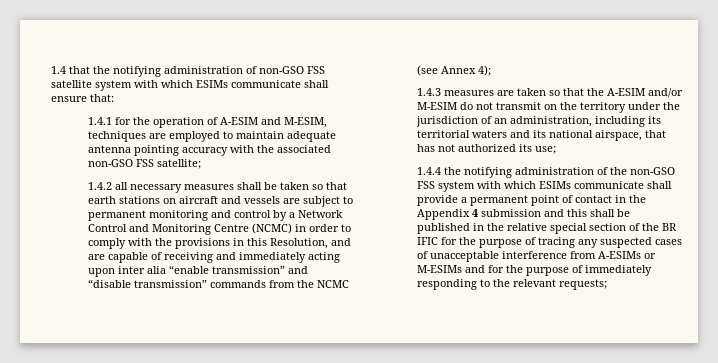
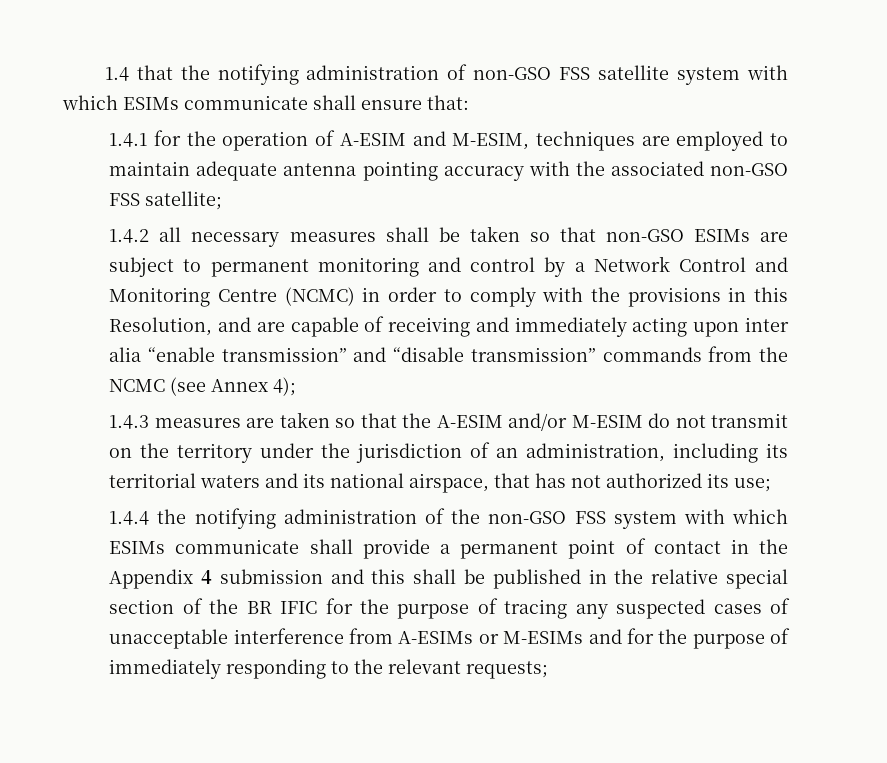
[88,196,281,204] earth stations on aircraft and vessels -> [605,229,750,242] non-GSO ESIMs

